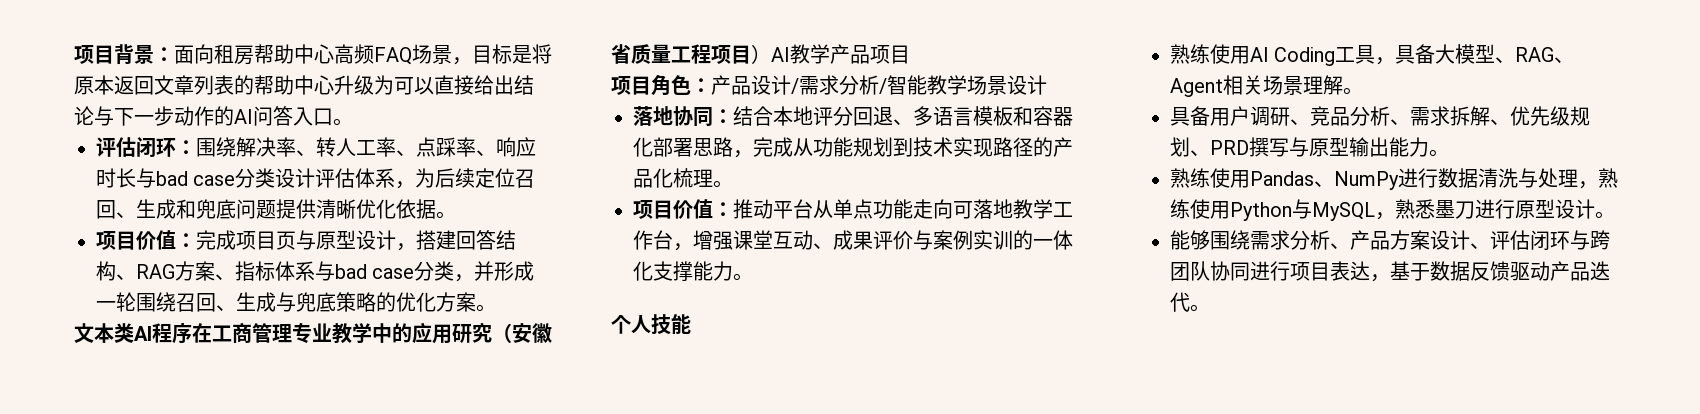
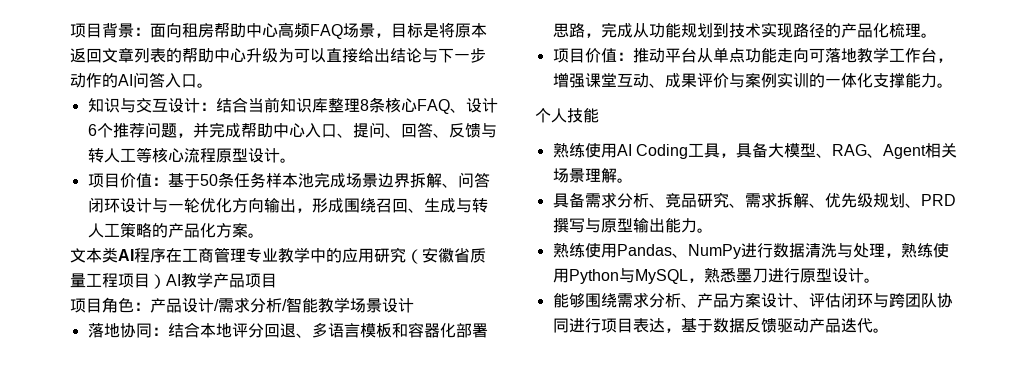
[96,137,536,158] [96,168,536,189] [96,199,456,219] [96,230,516,251] [96,261,535,282] [96,292,416,312] 评估闭环：围绕解决率、转人工率、点踩率、响应时长与bad case分类设计评估体系，为后续定位召回、生成和兜底问题提供清晰优化依据。 // 项目价值：完成项目页与原型设计，搭建回答结构、RAG方案、指标体系与bad case分类，并形成一轮围绕召回、生成与兜底策略的优 -> [87,97,498,114] [87,122,497,138] [87,147,296,163] [87,172,490,188] [87,197,488,213] [87,222,200,238] 知识与交互设计：结合当前知识库整理8条核心FAQ、设计6个推荐问题，并完成帮助中心入口、提问、回答、反馈与转人工等核心流程原型设计。 // 项目价值：基于50条任务样本池完成场景边界拆解、问答闭环设计与一轮优化方向输出，形成围绕召回、生成与转人工策略的产品
[1210,106,1390,126] 用户调研、竞品分析 -> [584,192,729,208] 需求分析、竞品研究

